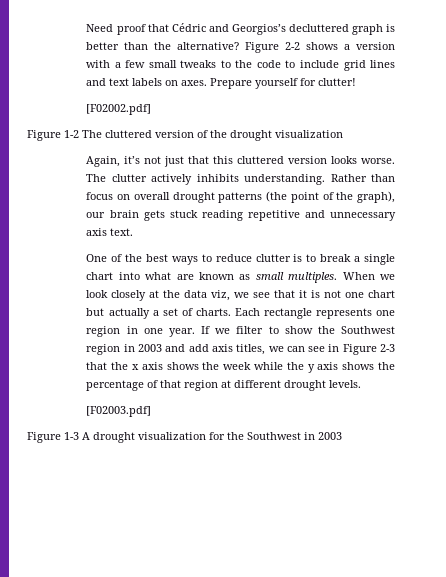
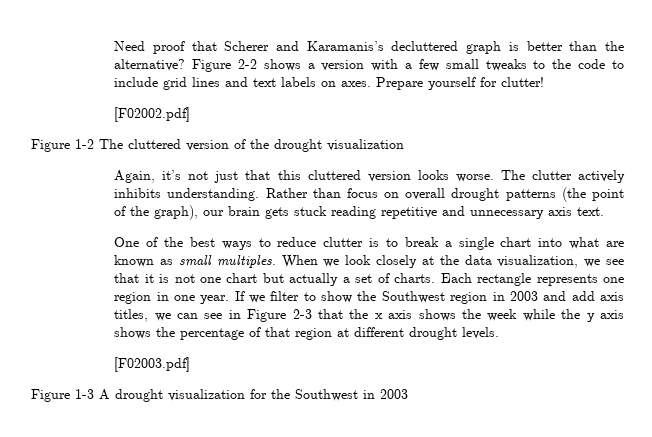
[171,23,286,35] Cédric and Georgios’s -> [224,41,384,51] Scherer and Karamanis’s
[211,290,231,301] viz, -> [497,255,579,268] visualization,

